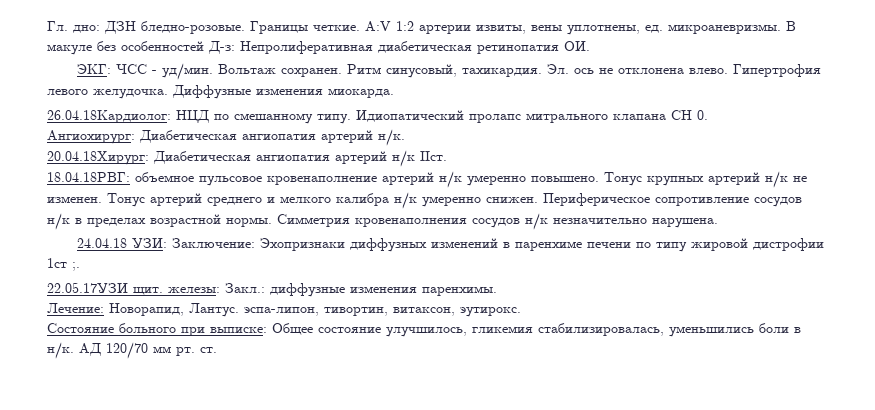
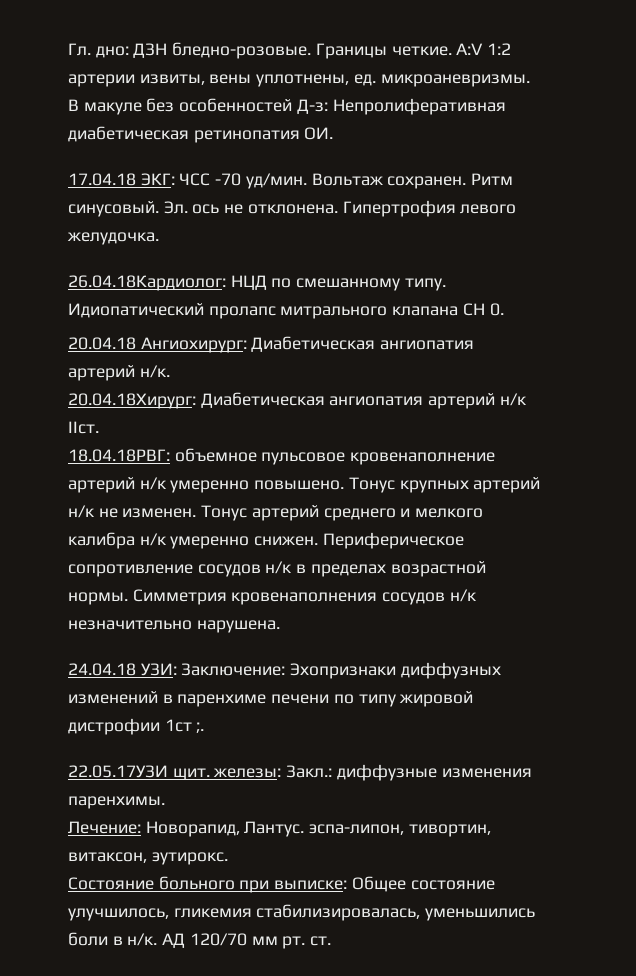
(590, 46) none -> [68,173,136,186] 17.04.18
[152,70,158,74] - -> [215,173,242,186] -70
[386,64,543,78] синусовый, тахикардия. -> [68,201,159,217] синусовый.
[618,68,729,74] отклонена влево. -> [247,204,338,214] отклонена.
[172,85,394,99] Диффузные изменения миокарда. -> (159, 238) none
(708, 115) none -> [68,337,136,350] 20.04.18

